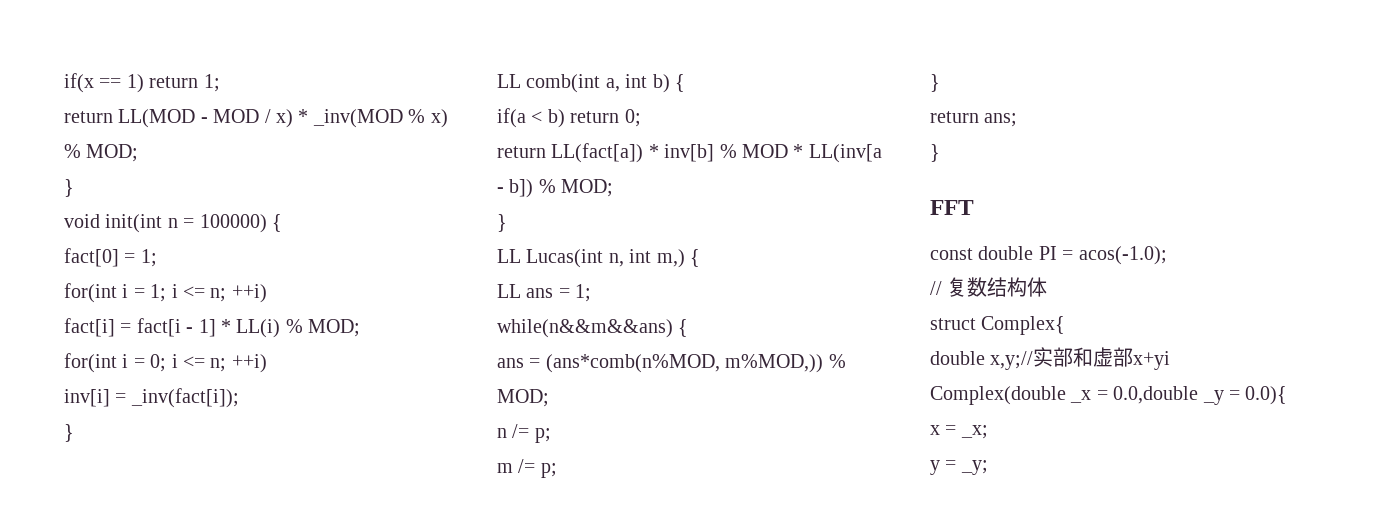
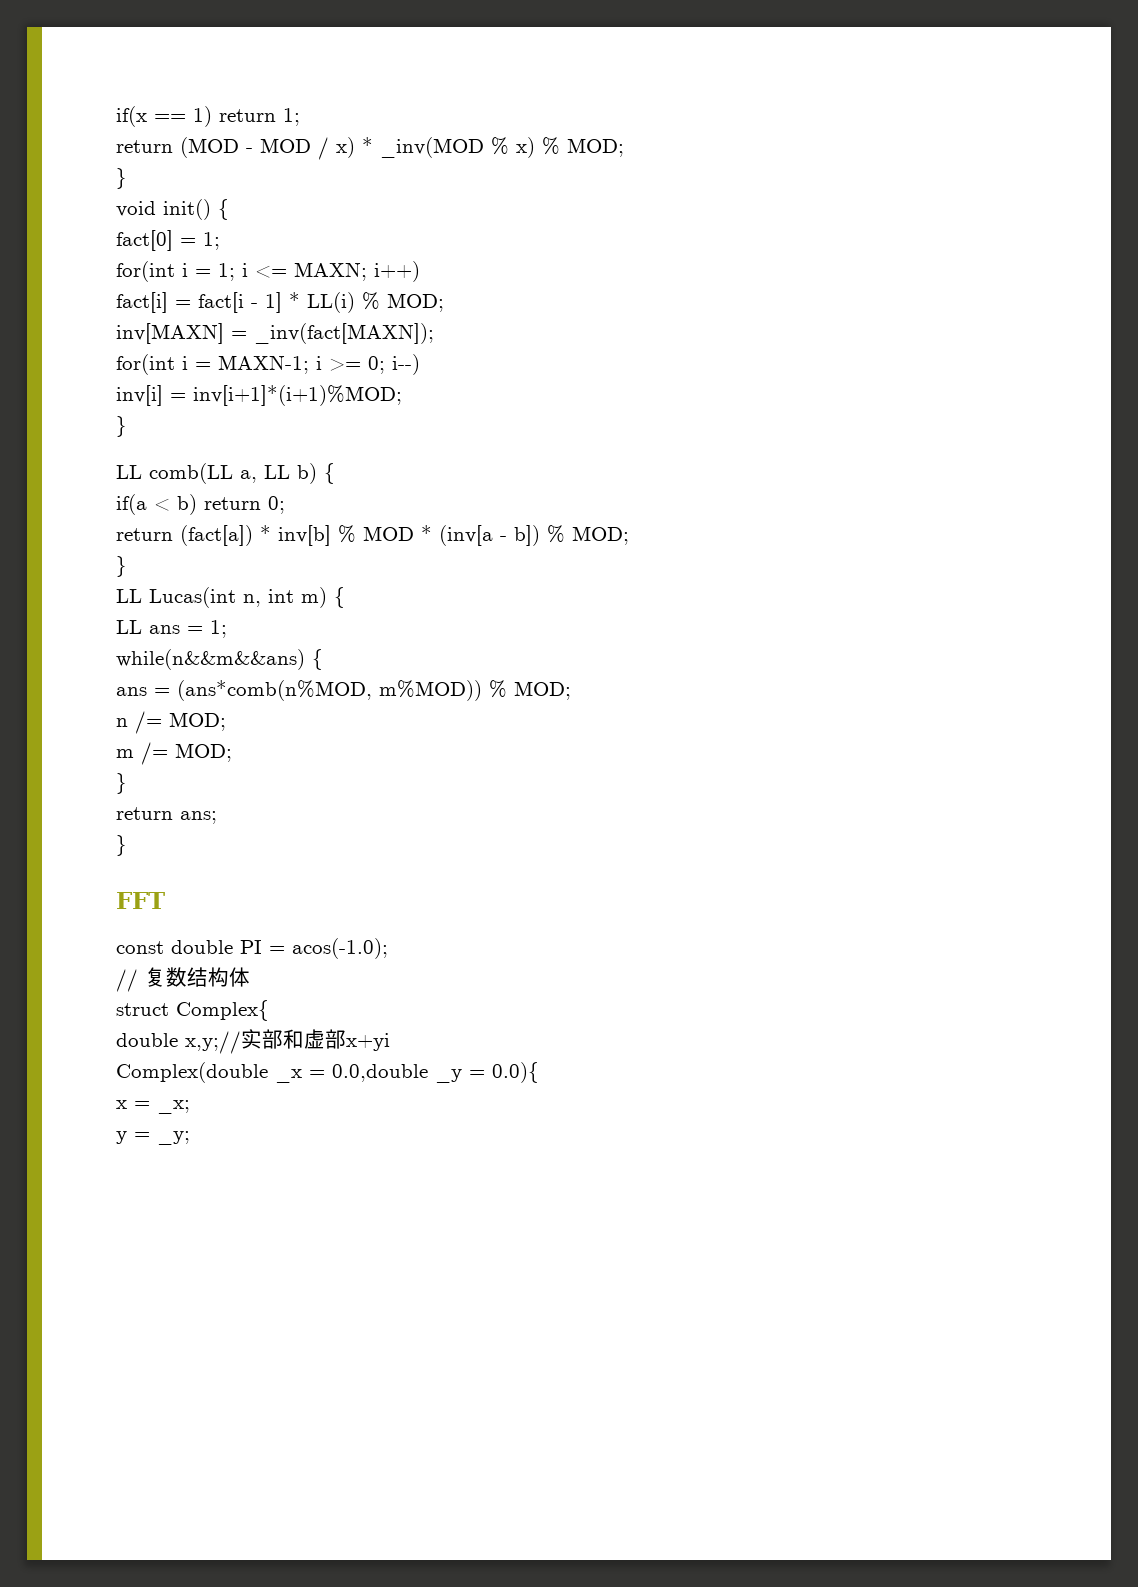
[118,109,196,128] LL(MOD -> [180,137,239,158] (MOD
[105,214,267,233] init(int n = 100000) -> [163,199,211,220] init()
[210,284,267,303] n; ++i) -> [294,261,420,282] MAXN; i++)
[64,353,267,373] // for(int i = 0; i <= n; ++i) -> [116,323,434,344] [116,354,420,375] // inv[MAXN] = _inv(fact[MAXN]); // for(int i = MAXN-1; i >= 0; i--)
[130,388,239,408] [64,424,74,442] [497,74,648,93] _inv(fact[i]); // } // LL comb(int a, int -> [193,385,402,406] [116,416,127,437] [116,463,290,484] inv[i+1]*(i+1)%MOD; // } // LL comb(LL a, LL
[551,143,644,163] LL(fact[a]) -> [180,525,253,546] (fact[a])
[808,144,882,163] LL(inv[a -> [439,525,493,546] (inv[a
[656,249,685,268] m,) -> [301,587,327,608] m)
[725,354,824,373] m%MOD,)) -> [379,680,482,701] m%MOD))
[534,428,551,443] p; -> [169,712,226,731] MOD;
[540,463,557,478] p; -> [175,743,232,762] MOD;

